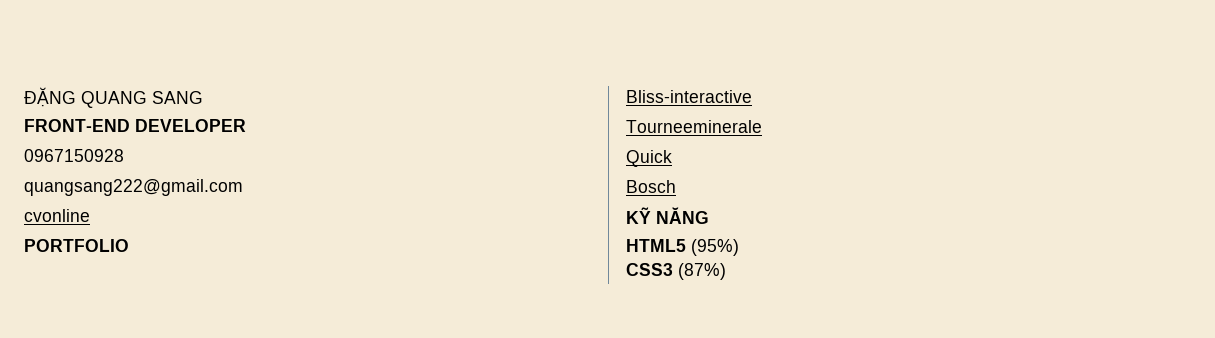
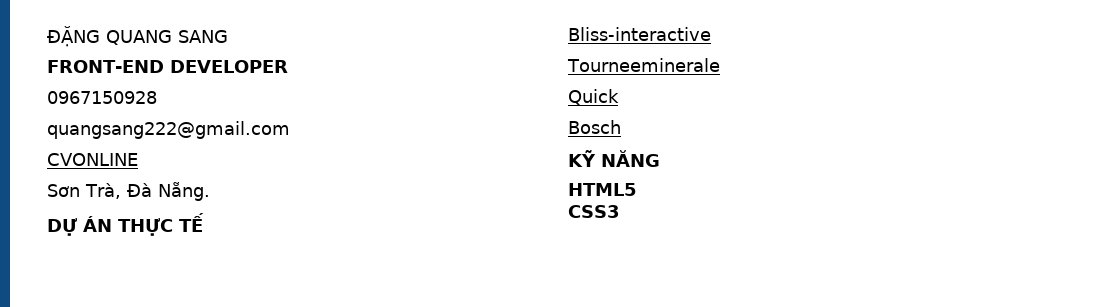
[24,209,90,222] [24,239,129,252] cvonline // PORTFOLIO -> [47,153,138,166] [47,182,210,201] [47,213,204,236] CVONLINE // Sơn Trà, Đà Nẵng. // DỰ ÁN THỰC TẾ
[691,239,739,256] (95%) -> (637, 189) none
[678,263,726,280] (87%) -> (620, 211) none

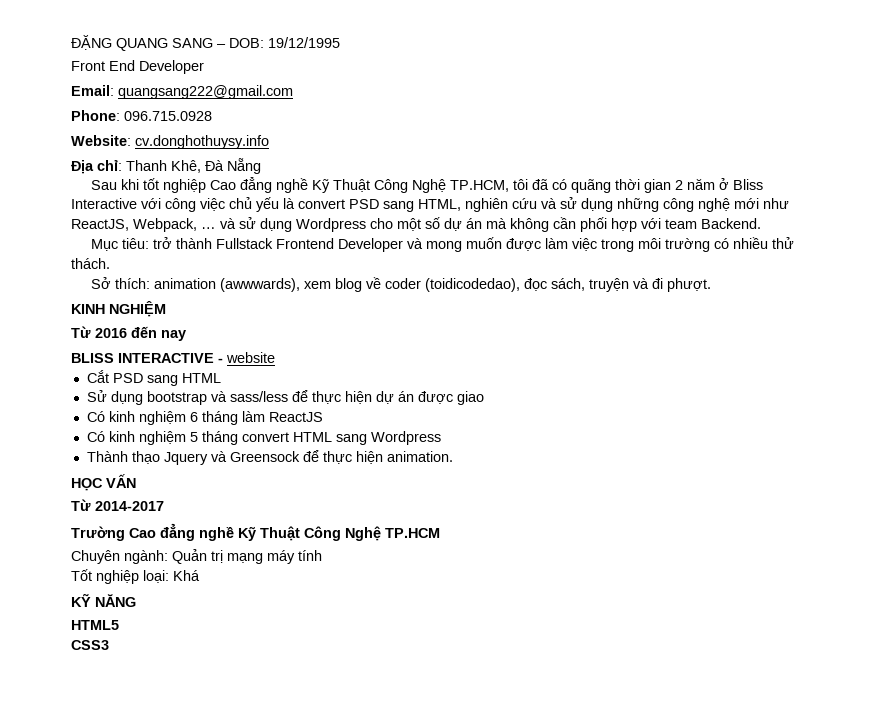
[47,60,288,73] [47,91,157,104] [47,121,290,139] [47,153,138,166] [47,182,210,201] [47,213,204,236] [568,27,711,41] [567,58,720,72] [568,89,619,105] [568,120,621,134] // FRONT-END DEVELOPER // 0967150928 // quangsang222@gmail.com // CVONLINE // Sơn Trà, Đà Nẵng. // DỰ ÁN THỰC TẾ // Bliss-interactive // Tourneeminerale // Quick // Bosch -> [217,37,340,48] [71,60,204,74] [71,85,293,99] [71,110,212,121] [71,135,269,149] [71,158,261,174] [91,177,764,193] [71,197,789,212] [71,217,761,232] [91,237,795,252] [71,258,110,269] [91,277,712,292] [71,301,166,317] [71,326,186,341] [71,352,275,363] [86,370,221,386] [86,390,484,405] [86,411,323,425] [86,431,441,445] [86,450,453,465] [71,474,136,491] [71,499,164,511] [71,523,440,541] [71,549,322,564] [71,569,200,584] – DOB: 19/12/1995 // Front End Developer // Email: quangsang222@gmail.com // Phone: 096.715.0928 // Website: cv.donghothuysy.info // Địa chỉ: Thanh Khê, Đà Nẵng // Sau khi tốt nghiệp Cao đẳng nghề Kỹ Thuật Công Nghệ TP.HCM, tôi đã có quãng thời gian 2 năm ở Bliss Interactive với công việc chủ yếu là convert PSD sang HTML, nghiên cứu và sử dụng những công nghệ mới như ReactJS, Webpack, … và sử dụng Wordpress cho một số dự án mà không cần phối hợp với team Backend. // Mục tiêu: trở thành Fullstack Frontend Developer và mong muốn được làm việc trong môi trường có nhiều thử thách. // Sở thích: animation (awwwards), xem blog về coder (toidicodedao), đọc sách, truyện và đi phượt. // KINH NGHIỆM // Từ 2016 đến nay // BLISS INTERACTIVE - website // Cắt PSD sang HTML // Sử dụng bootstrap và sass/less để thực hiện dự án được giao // Có kinh nghiệm 6 tháng làm ReactJS // Có kinh nghiệm 5 tháng convert HTML sang Wordpress // Thành thạo Jquery và Greensock để thực hiện animation. // HỌC VẤN // Từ 2014-2017 // Trường Cao đẳng nghề Kỹ Thuật Công Nghệ TP.HCM // Chuyên ngành: Quản trị mạng máy tính // Tốt nghiệp loại: Khá

